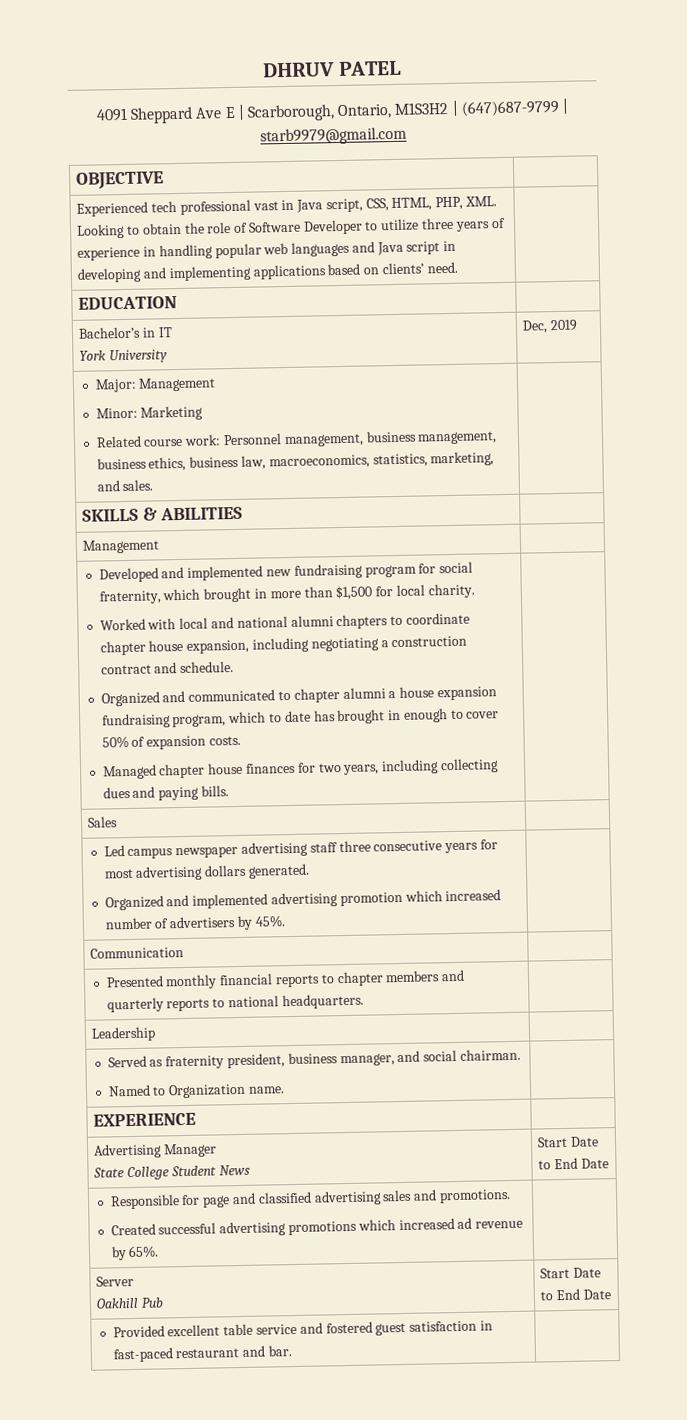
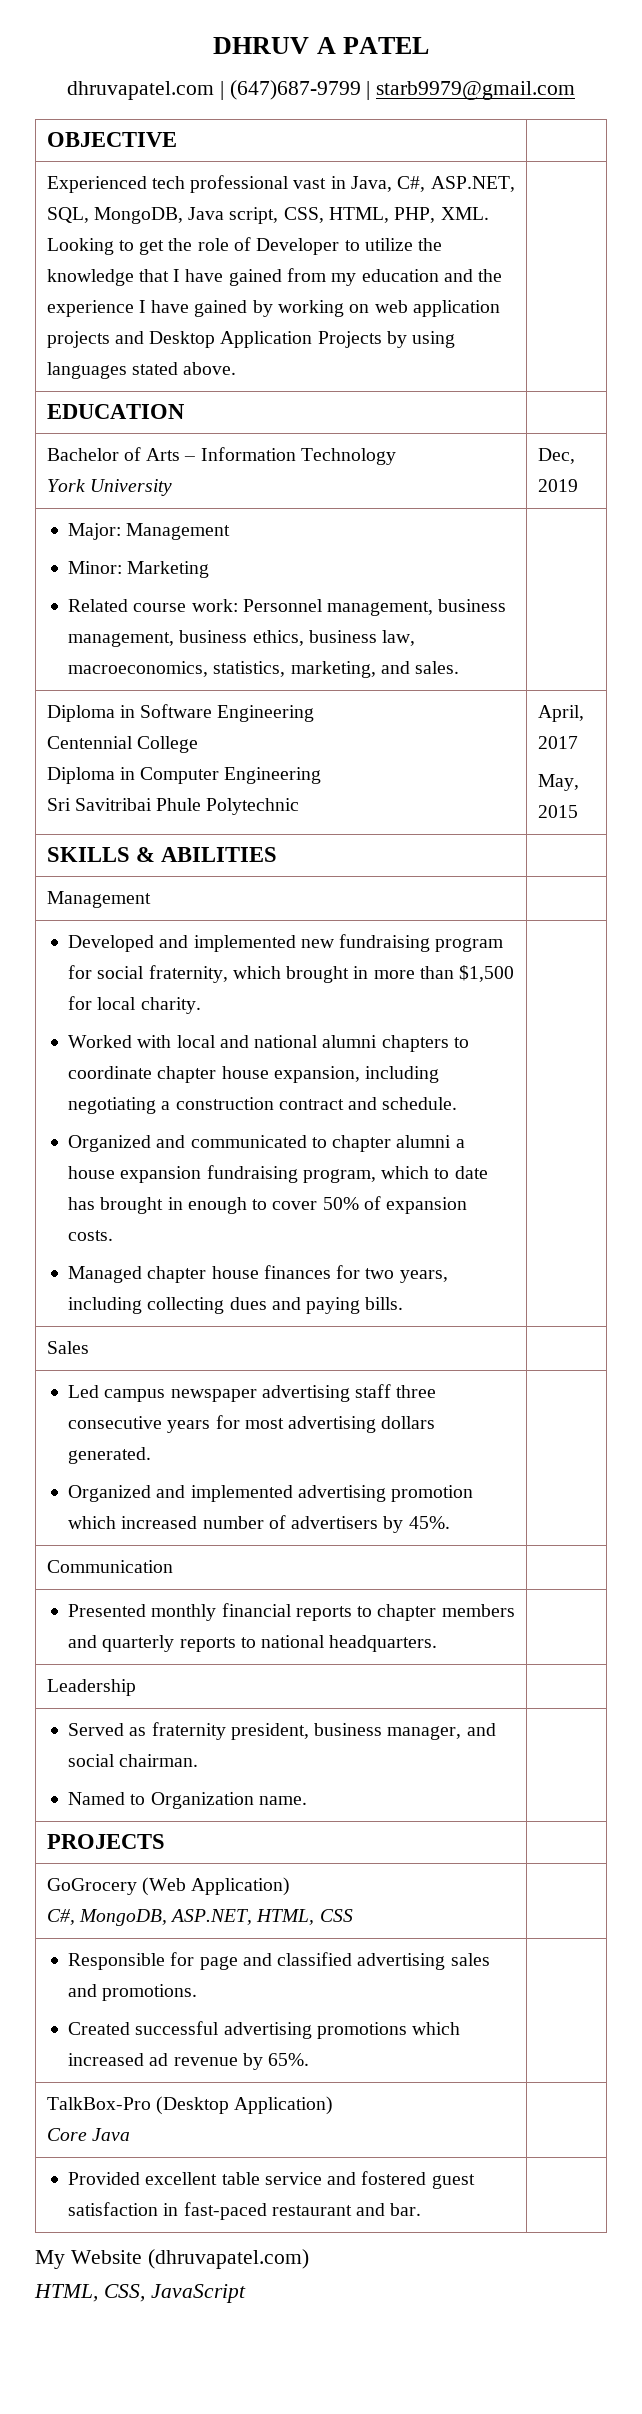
(336, 70) none -> [316,37,336,54] A
[96,101,449,124] 4091 Sheppard Ave E | Scarborough, Ontario, M1S3H2 -> [66,81,214,100] dhruvapatel.com
(295, 205) none -> [351,176,515,192] [46,207,183,224] Java, C#, ASP.NET, SQL, MongoDB,
[141,222,182,235] obtain -> [139,240,165,255] get
[247,221,301,233] Software -> (252, 244) none
[421,217,506,232] [77,240,457,261] [77,261,458,283] [78,296,178,310] [78,326,173,339] three years of experience in handling popular web languages and Java script in developing and implementing applications based on clients’ need. | // EDUCATION | // Bachelor’s in IT -> [418,238,443,251] [46,268,503,286] [46,300,500,317] [46,331,456,348] [46,362,237,379] [46,404,184,419] [46,447,397,465] the knowledge that I have gained from my education and the experience I have gained by working on web application projects and Desktop Application Projects by using languages stated above. | // EDUCATION | // Bachelor of Arts – Information Technology
(154, 485) none -> [46,704,315,722] [46,736,198,753] [46,767,322,784] [46,798,300,815] [537,705,584,722] [537,736,578,749] [537,774,579,791] [537,805,578,818] // Diploma in Software Engineering // Centennial College // Diploma in Computer Engineering // Sri Savitribai Phule Polytechnic | April, 2017 // May, 2015
[93,1112,197,1127] [93,1143,218,1159] [93,1164,250,1181] [537,1136,600,1148] [538,1157,609,1170] EXPERIENCE | // Advertising Manager // State College Student News | Start Date to End Date -> [46,1834,165,1849] [46,1877,291,1896] [46,1909,353,1926] PROJECTS | // GoGrocery (Web Application) // C#, MongoDB, ASP.NET, HTML, CSS |
[96,1275,135,1287] [96,1297,165,1309] [540,1267,602,1279] [540,1288,611,1301] Server // Oakhill Pub | Start Date to End Date -> [46,2096,334,2115] [46,2128,130,2141] TalkBox-Pro (Desktop Application) // Core Java |
(292, 1351) none -> [35,2249,309,2269] [34,2284,246,2303] // My Website (dhruvapatel.com) // HTML, CSS, JavaScript

